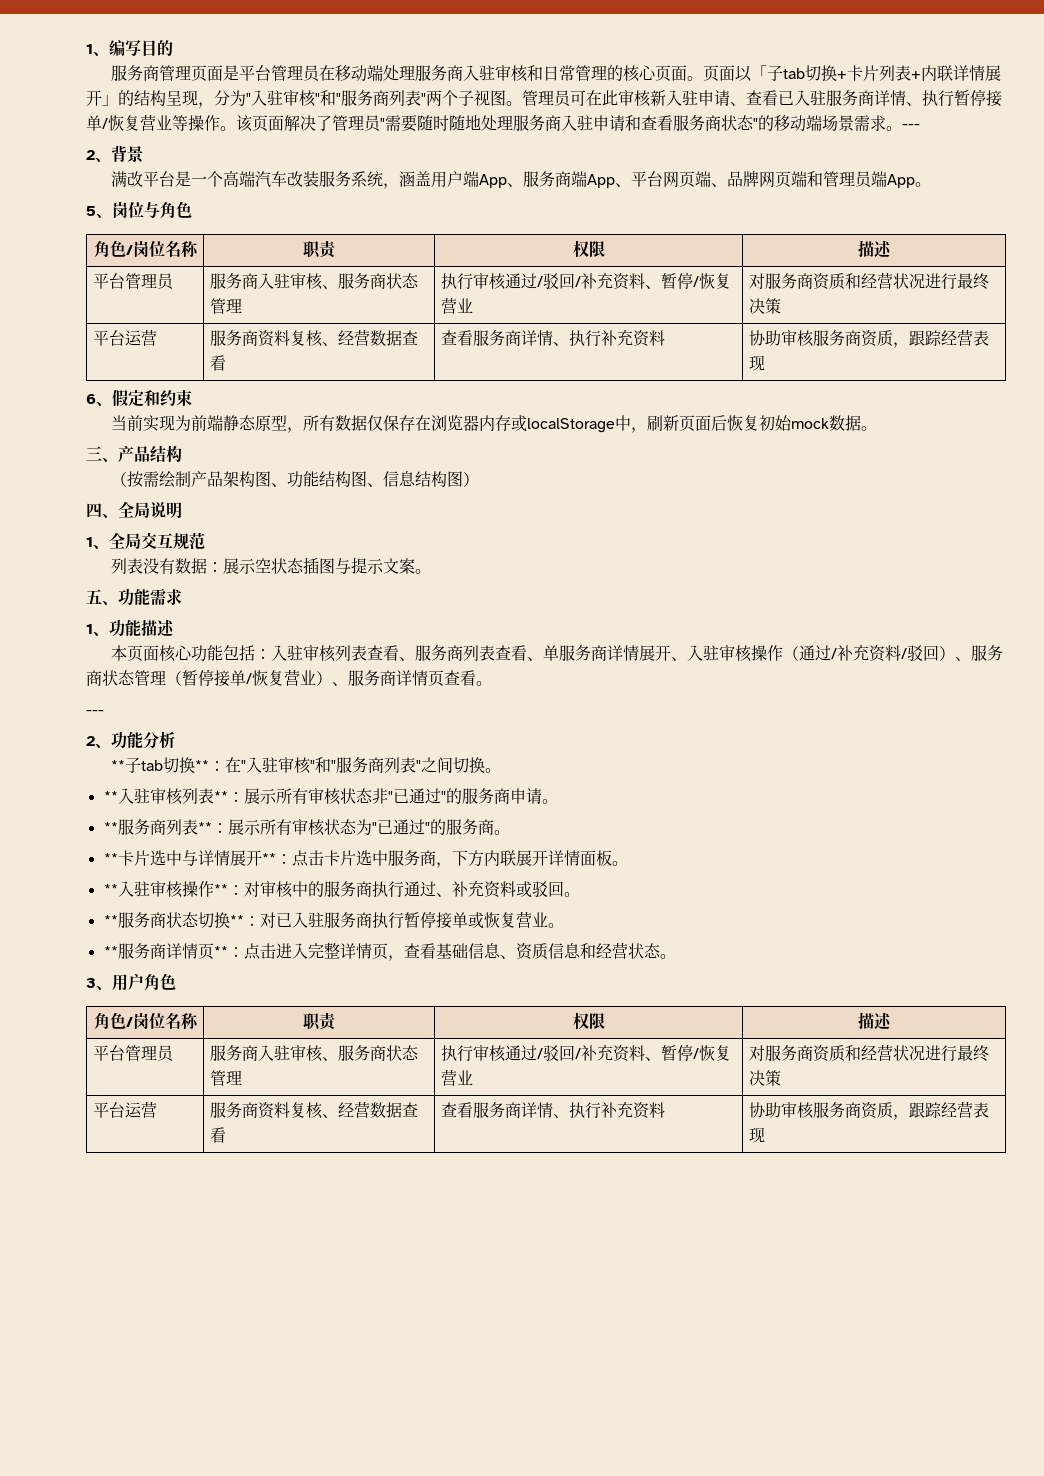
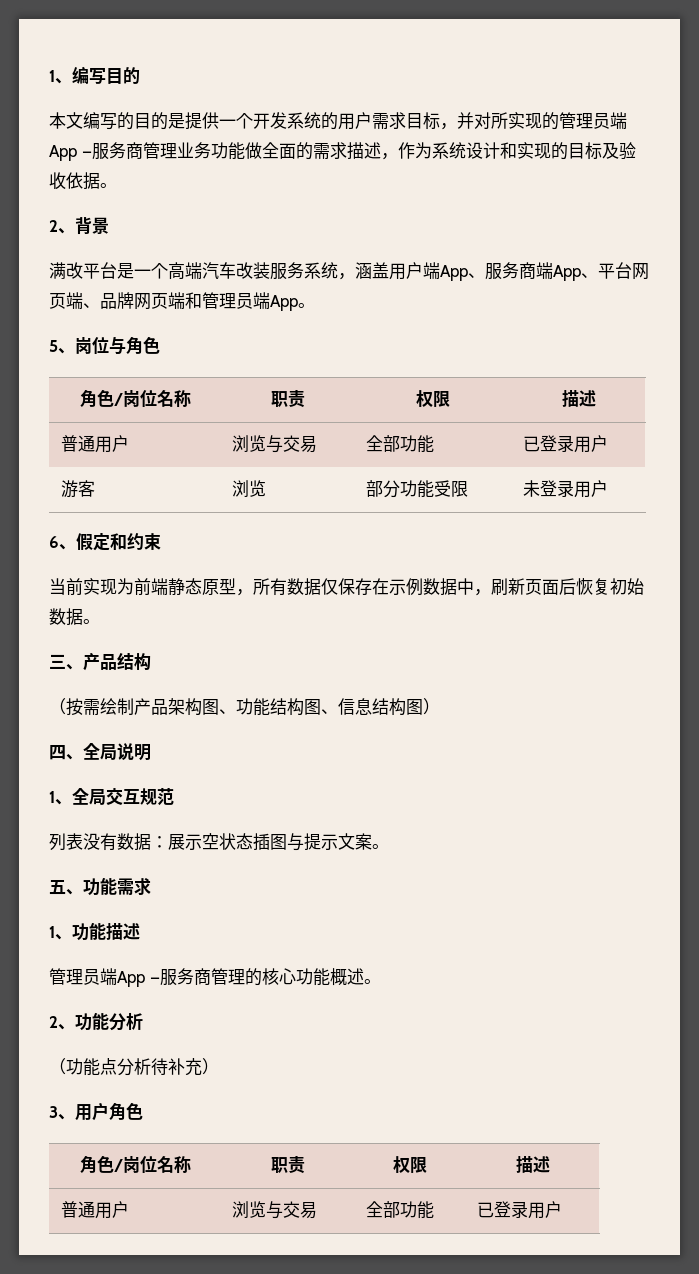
[111,64,1002,82] [86,89,1002,108] [86,114,920,132] 服务商管理页面是平台管理员在移动端处理服务商入驻审核和日常管理的核心页面。页面以「子tab切换+卡片列表+内联详情展开」的结构呈现，分为"入驻审核"和"服务商列表"两个子视图。管理员可在此审核新入驻申请、查看已入驻服务商详情、执行暂停接单/恢复营业等操作。该页面解决了管理员"需要随时随地处理服务商入驻申请和查看服务商状态"的移动端场景需求。--- -> [49,112,627,130] [49,142,636,161] [49,172,117,190] 本文编写的目的是提供一个开发系统的用户需求目标，并对所实现的管理员端App —服务商管理业务功能做全面的需求描述，作为系统设计和实现的目标及验收依据。
[92,273,174,290] [209,272,419,290] [209,298,242,314] [440,272,731,290] [440,297,473,314] [748,272,989,290] [748,298,781,314] [92,329,157,346] [209,329,418,347] [209,355,226,371] [440,330,665,347] [748,329,989,348] [748,355,765,371] 平台管理员 | 服务商入驻审核、服务商状态管理 | 执行审核通过/驳回/补充资料、暂停/恢复营业 | 对服务商资质和经营状况进行最终决策 // 平台运营 | 服务商资料复核、经营数据查看 | 查看服务商详情、执行补充资料 | 协助审核服务商资质，跟踪经营表现 -> [61,435,130,453] [232,435,318,453] [366,435,435,453] [523,435,609,453] [61,480,96,498] [232,480,267,497] [366,480,469,498] [523,480,609,498] 普通用户 | 浏览与交易 | 全部功能 | 已登录用户 // 游客 | 浏览 | 部分功能受限 | 未登录用户
[431,415,616,433] 浏览器内存或localStorage -> [389,578,457,596] 示例数据
[791,418,830,429] mock -> (644, 586) none
[111,644,1004,662] [86,669,492,687] [86,710,104,715] 本页面核心功能包括：入驻审核列表查看、服务商列表查看、单服务商详情展开、入驻审核操作（通过/补充资料/驳回）、服务商状态管理（暂停接单/恢复营业）、服务商详情页查看。 // --- -> [49,968,381,987] 管理员端App —服务商管理的核心功能概述。
[111,756,502,774] [103,787,558,805] [103,818,510,836] [103,850,628,868] [103,880,580,898] [103,911,564,929] [103,942,676,961] **子tab切换**：在"入驻审核"和"服务商列表"之间切换。 // **入驻审核列表**：展示所有审核状态非"已通过"的服务商申请。 // **服务商列表**：展示所有审核状态为"已通过"的服务商。 // **卡片选中与详情展开**：点击卡片选中服务商，下方内联展开详情面板。 // **入驻审核操作**：对审核中的服务商执行通过、补充资料或驳回。 // **服务商状态切换**：对已入驻服务商执行暂停接单或恢复营业。 // **服务商详情页**：点击进入完整详情页，查看基础信息、资质信息和经营状态。 -> [49,1058,219,1076] （功能点分析待补充）
[92,1045,174,1062] [209,1044,419,1062] [209,1070,242,1086] [440,1044,731,1062] [440,1069,473,1086] [748,1044,989,1062] [748,1070,781,1086] [92,1101,157,1118] [209,1101,418,1119] [209,1127,226,1143] [440,1102,665,1119] [748,1101,989,1120] [748,1127,765,1143] 平台管理员 | 服务商入驻审核、服务商状态管理 | 执行审核通过/驳回/补充资料、暂停/恢复营业 | 对服务商资质和经营状况进行最终决策 // 平台运营 | 服务商资料复核、经营数据查看 | 查看服务商详情、执行补充资料 | 协助审核服务商资质，跟踪经营表现 -> [61,1201,130,1219] [232,1201,318,1219] [366,1201,435,1219] [477,1201,563,1219] 普通用户 | 浏览与交易 | 全部功能 | 已登录用户

